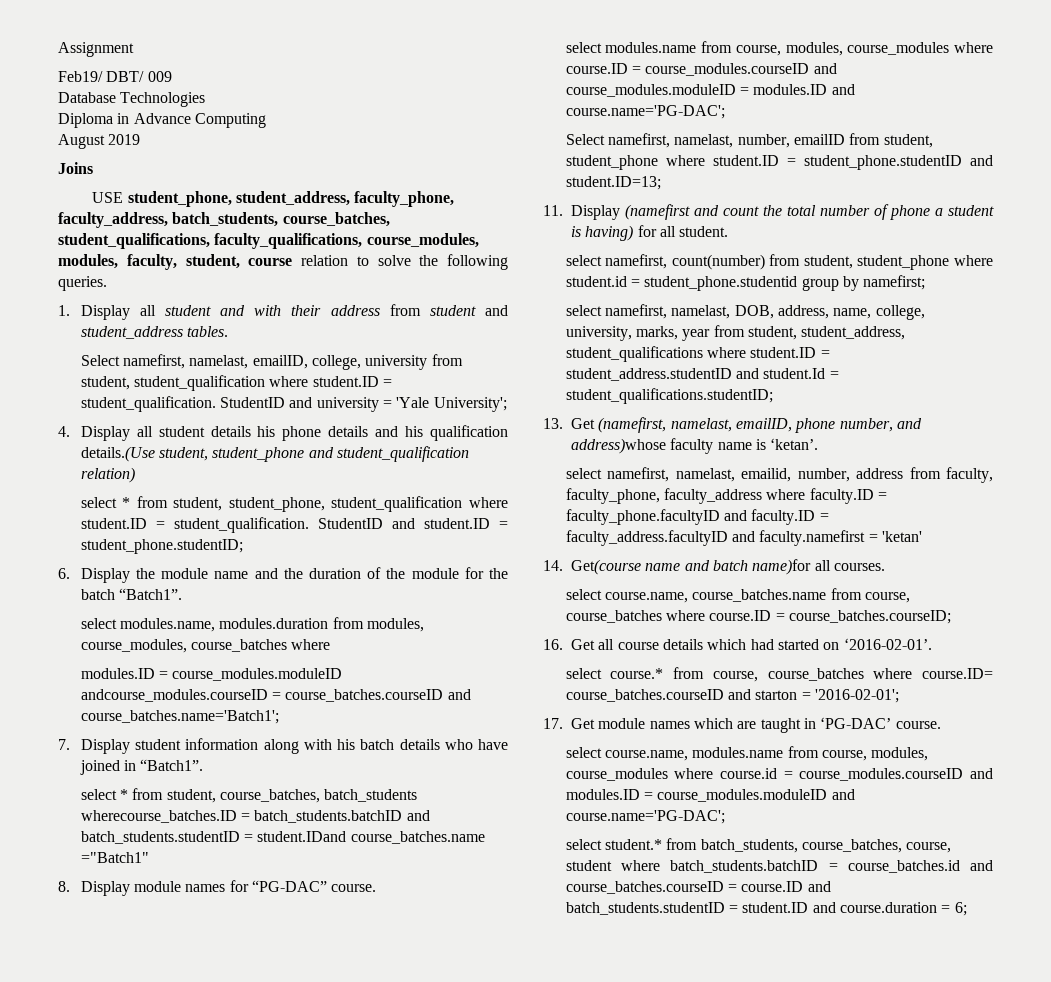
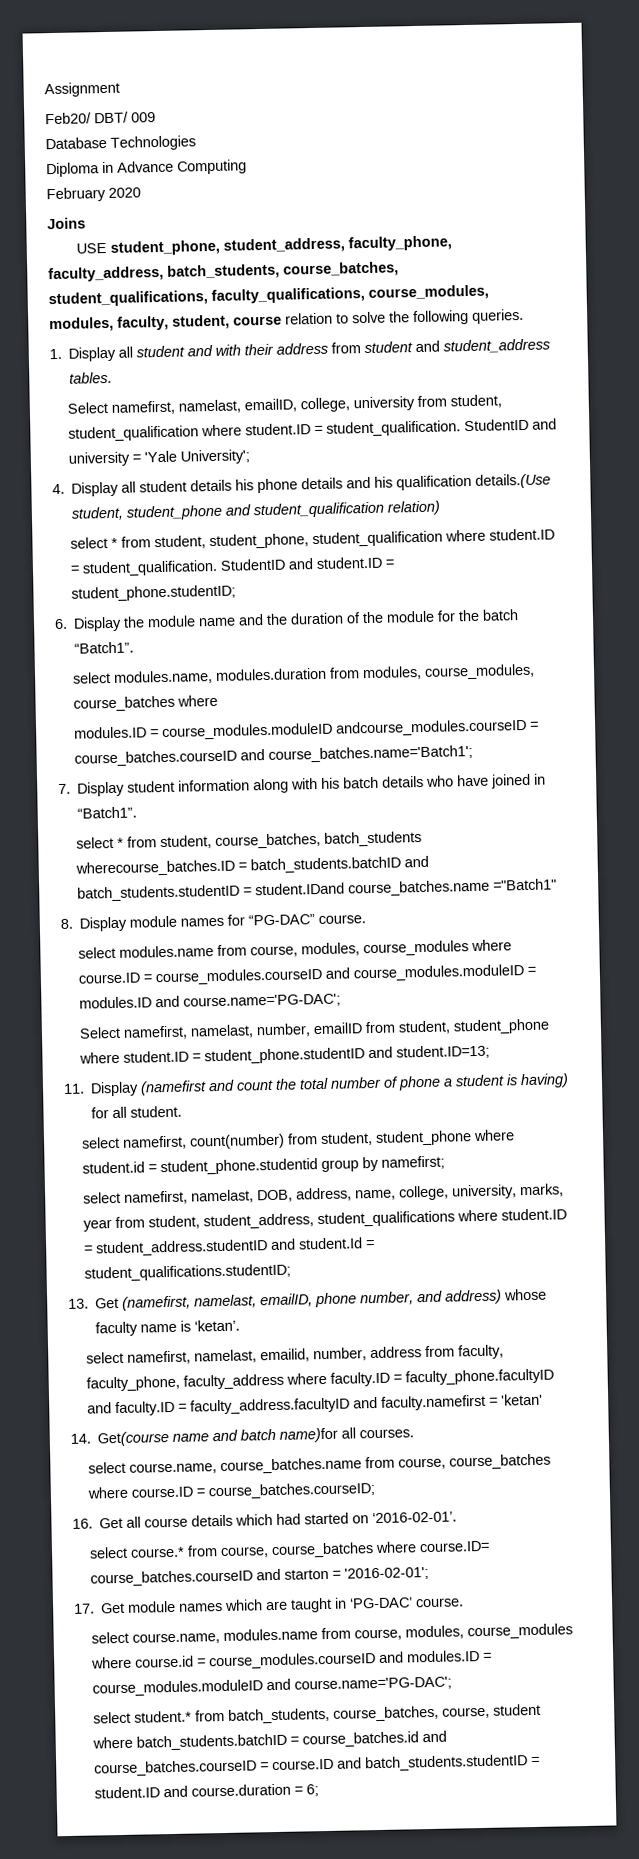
[58,71,103,82] Feb19/ -> [45,112,92,125] Feb20/
[58,134,141,149] August 2019 -> [46,187,141,203] February 2020
[571,438,666,454] address)whose -> [445,1288,548,1305] address) whose

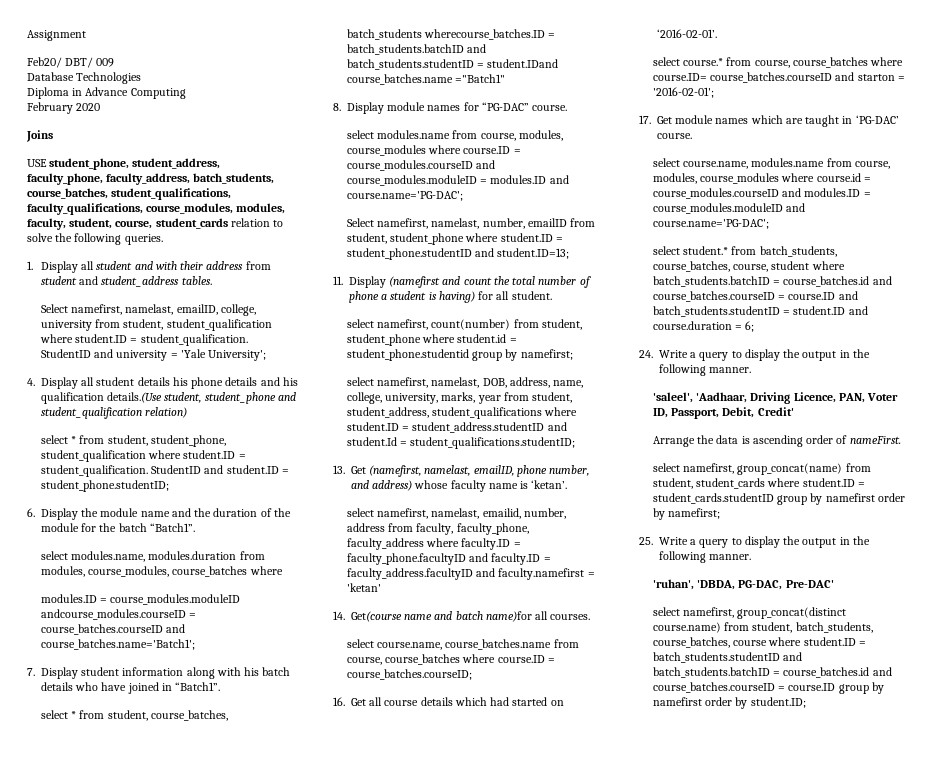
[233,315,282,326] course -> [115,218,228,229] course, student_cards
(320, 1790) none -> [639,349,870,361] [659,364,752,376] [652,392,899,404] [652,407,794,419] [652,435,901,447] [652,463,871,475] [652,478,865,489] [652,493,905,505] [652,508,721,520] [639,536,870,548] [659,551,752,563] [652,579,834,590] [652,607,847,619] [652,622,873,633] [652,637,866,648] [652,652,803,663] [652,667,892,678] [652,682,884,694] [652,697,806,709] // 24. Write a query to display the output in the following manner. // 'saleel', 'Aadhaar, Driving Licence, PAN, Voter ID, Passport, Debit, Credit' // Arrange the data is ascending order of nameFirst. // select namefirst, group_concat(name) from student, student_cards where student.ID = student_cards.studentID group by namefirst order by namefirst; // 25. Write a query to display the output in the following manner. // 'ruhan', 'DBDA, PG-DAC, Pre-DAC' // select namefirst, group_concat(distinct course.name) from student, batch_students, course_batches, course where student.ID = batch_students.studentID and batch_students.batchID = course_batches.id and course_batches.courseID = course.ID group by namefirst order by student.ID;

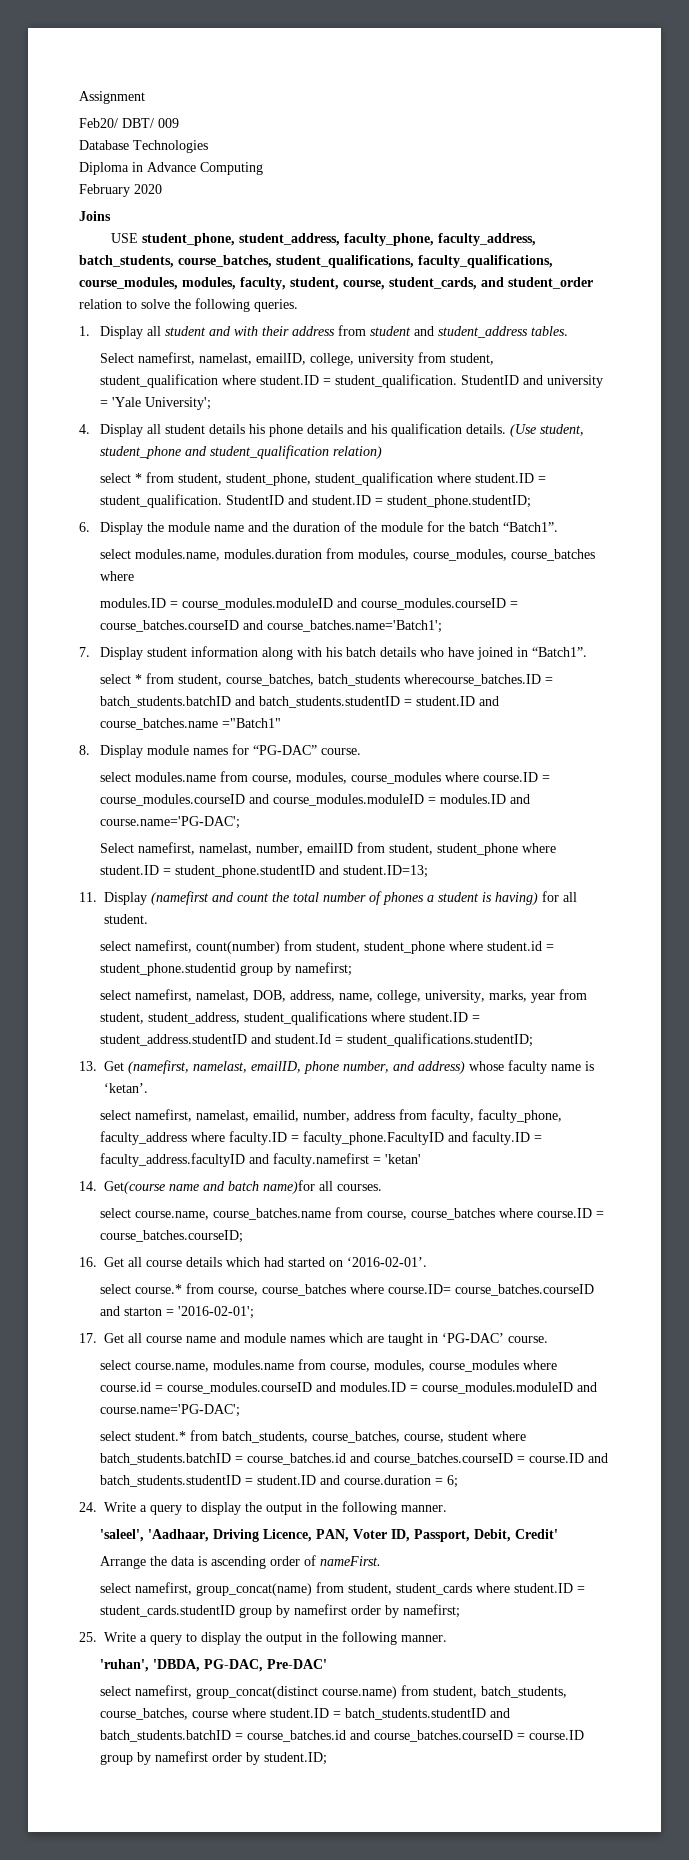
[155,218,228,229] student_cards -> [389,277,593,290] student_cards, and student_order
[107,392,163,403] details.(Use -> [465,424,536,437] details. (Use
[40,609,186,620] andcourse_modules.courseID -> [336,598,506,610] and course_modules.courseID
[487,59,559,68] student.IDand -> [415,696,499,706] student.ID and
[349,291,379,303] phone -> [383,892,424,905] phones
[346,553,466,565] faculty_phone.facultyID -> [302,1131,444,1145] faculty_phone.FacultyID
(672, 120) none -> [128,1333,240,1343] all course name and

